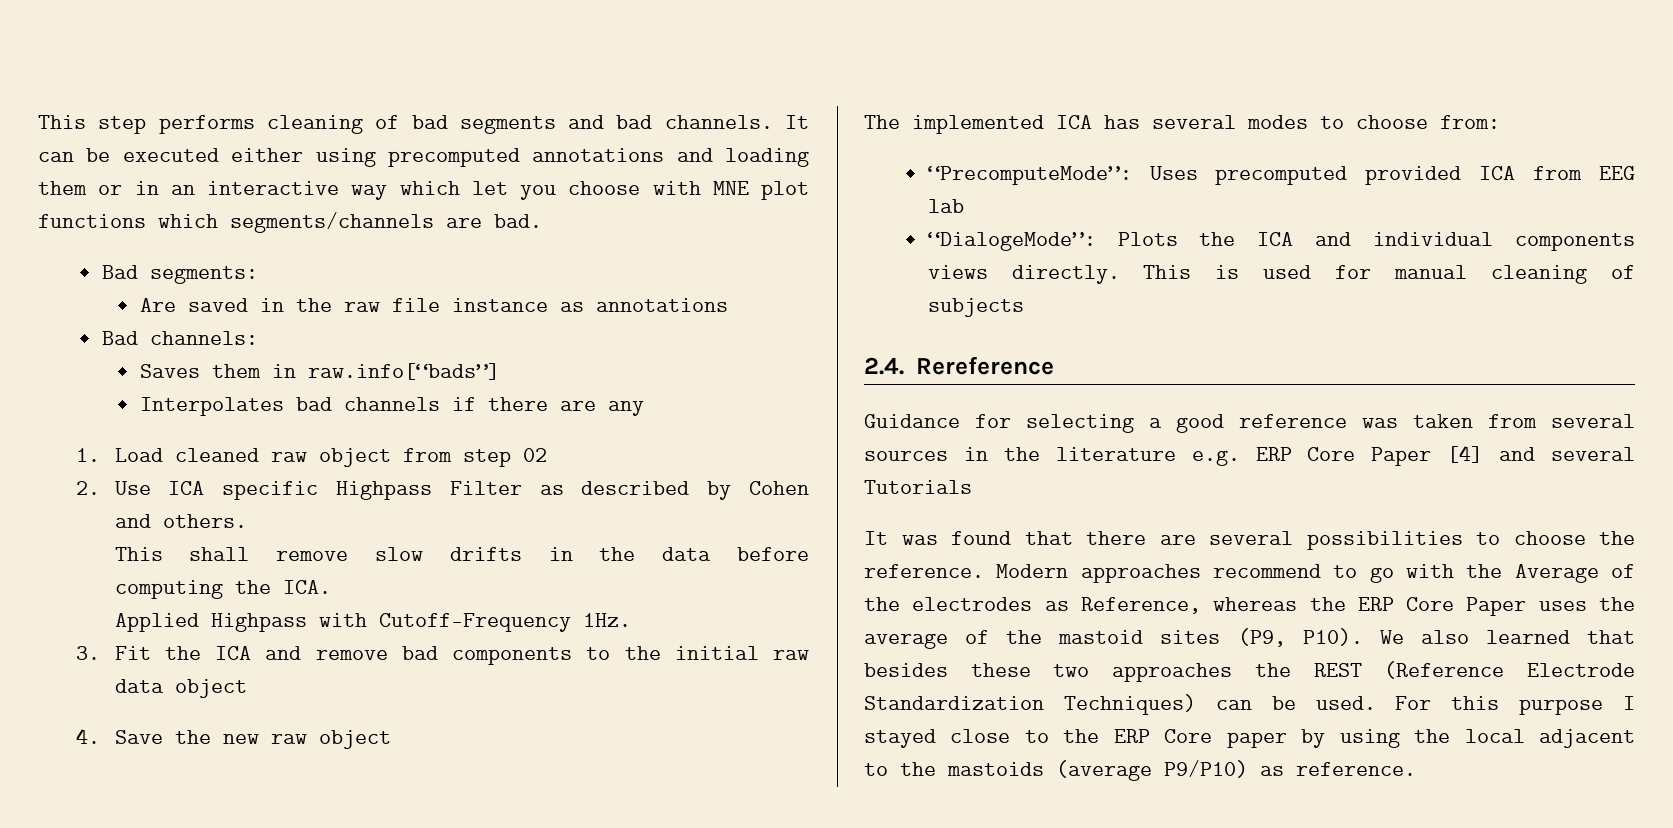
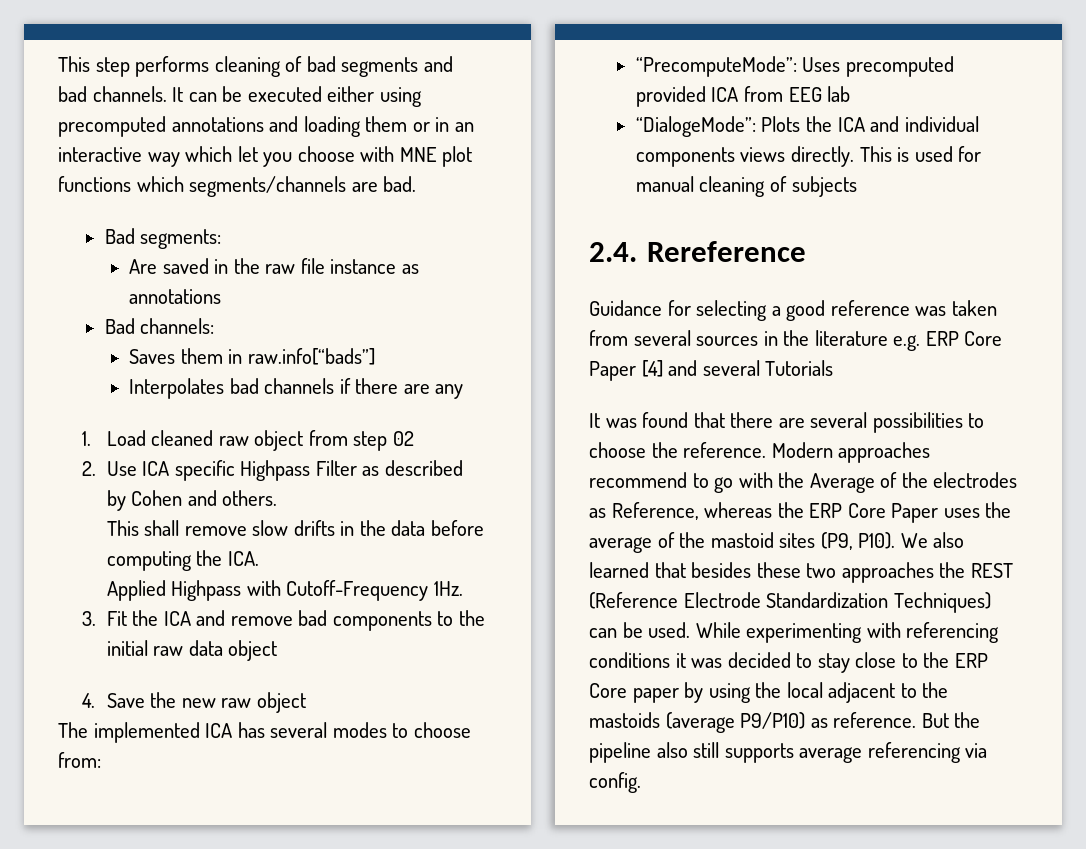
[1395,696,1635,715] [864,729,936,748] For this purpose I stayed -> [695,622,1000,643] [589,652,850,673] While experimenting with referencing conditions it was decided to stay
(1416, 769) none -> [921,712,981,728] [589,742,988,763] [589,772,641,793] But the pipeline also still supports average referencing via config.

